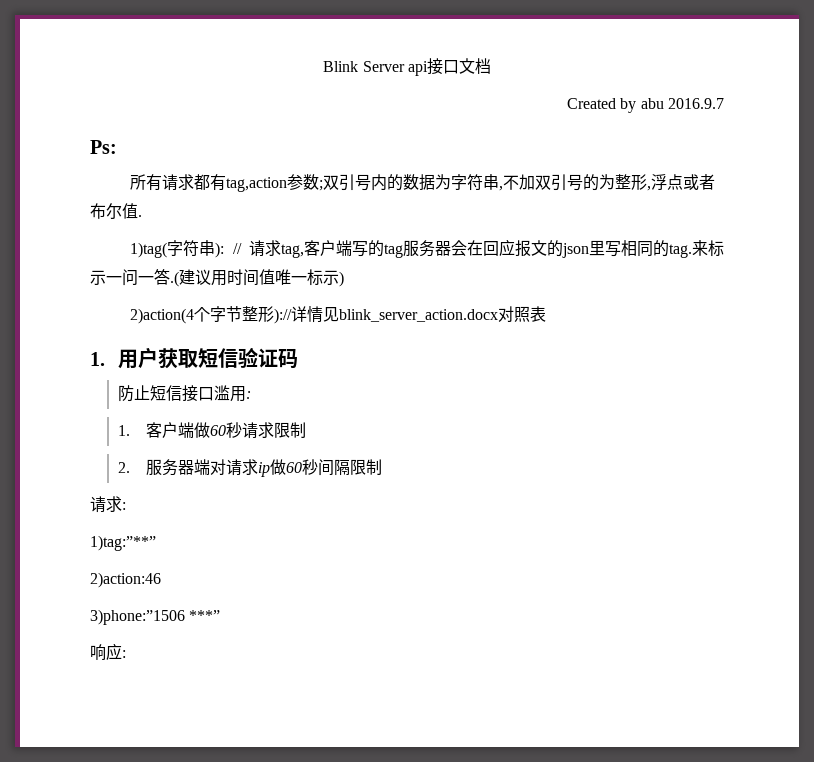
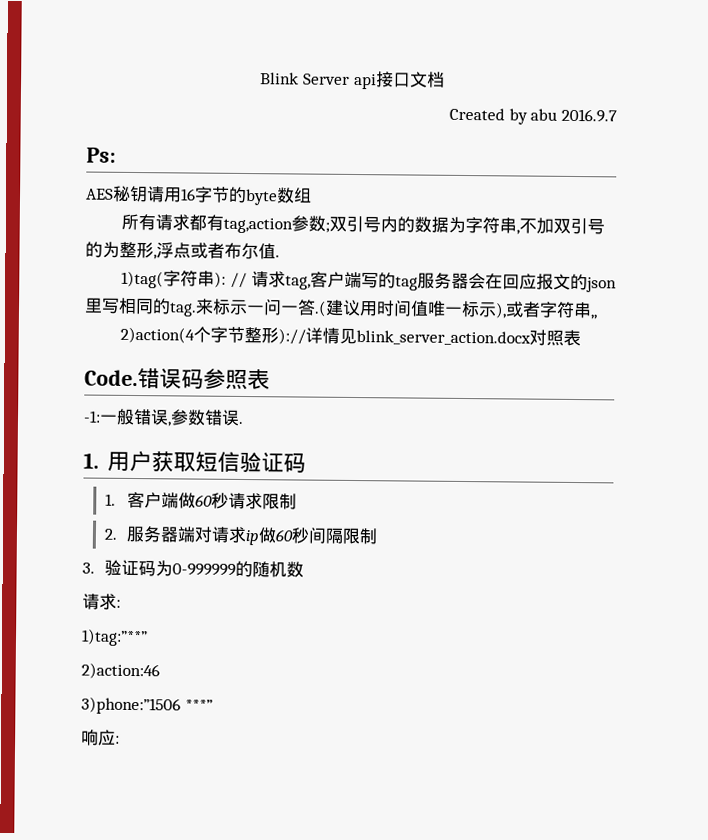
(117, 147) none -> [85,185,312,206] // AES秘钥请用16字节的byte数组
[339,271,344,287] ) -> [495,301,597,320] ),或者字符串,,
(547, 314) none -> [84,368,270,391] [83,408,243,427] // Code.错误码参照表 // -1:一般错误,参数错误.
[118,385,252,402] // 防止短信接口滥用: -> (306, 463) none
(383, 467) none -> [82,559,305,578] // 3.验证码为0-999999的随机数

